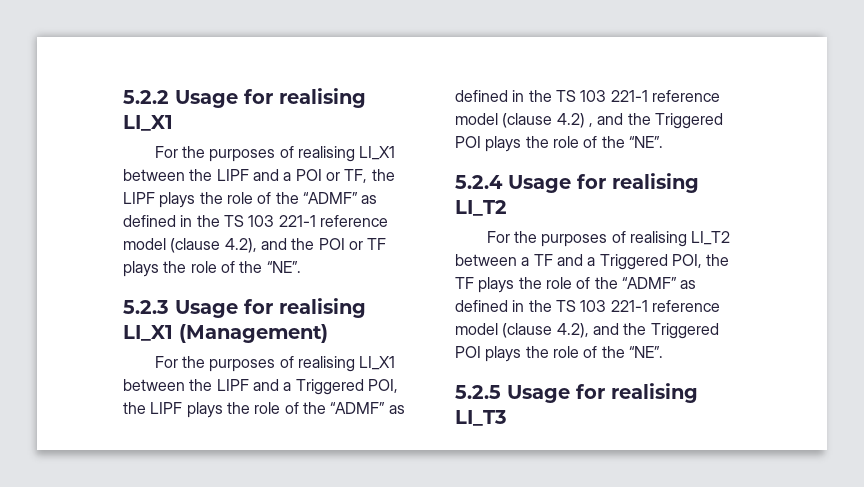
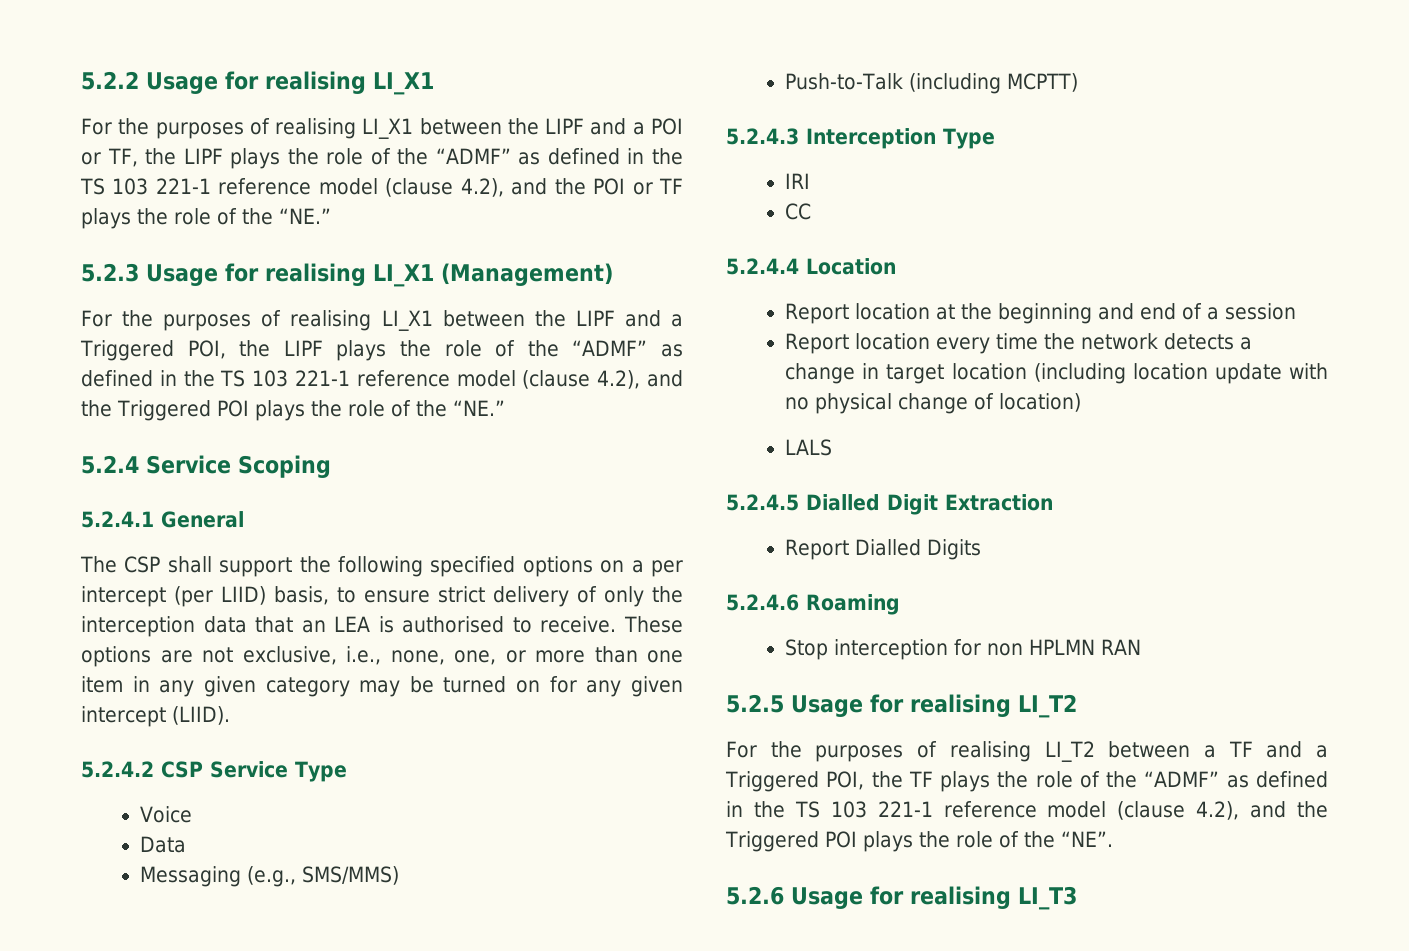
[266,261,301,273] “NE”. -> [279,208,331,224] “NE.”
[556,113,723,129] [455,136,663,152] 4.2) , and the Triggered POI plays the role of the “NE”. -> [597,370,683,389] [81,400,505,421] 4.2), and the Triggered POI plays the role of the “NE.”
(503, 182) none -> [146,455,331,478] [81,511,244,528] [80,556,683,577] [81,586,683,607] [81,616,683,637] [81,646,683,667] [81,676,683,697] [81,706,230,727] [81,761,347,782] [140,806,193,823] [140,836,187,853] [140,866,400,887] [785,73,1079,94] [726,128,995,149] [785,173,811,189] [785,203,812,220] [726,258,896,275] [785,303,1297,324] [785,333,1253,354] [785,363,1328,384] [785,393,1082,414] [785,439,833,456] [726,494,1053,515] [785,539,982,560] [726,594,900,615] [785,639,1142,660] [726,694,784,713] Service Scoping // 5.2.4.1 General // The CSP shall support the following specified options on a per intercept (per LIID) basis, to ensure strict delivery of only the interception data that an LEA is authorised to receive. These options are not exclusive, i.e., none, one, or more than one item in any given category may be turned on for any given intercept (LIID). // 5.2.4.2 CSP Service Type // Voice // Data // Messaging (e.g., SMS/MMS) // Push-to-Talk (including MCPTT) // 5.2.4.3 Interception Type // IRI // CC // 5.2.4.4 Location // Report location at the beginning and end of a session // Report location every time the network detects a change in target location (including location update with no physical change of location) // LALS // 5.2.4.5 Dialled Digit Extraction // Report Dialled Digits // 5.2.4.6 Roaming // Stop interception for non HPLMN RAN // 5.2.5
[455,385,501,399] 5.2.5 -> [726,886,784,905] 5.2.6

